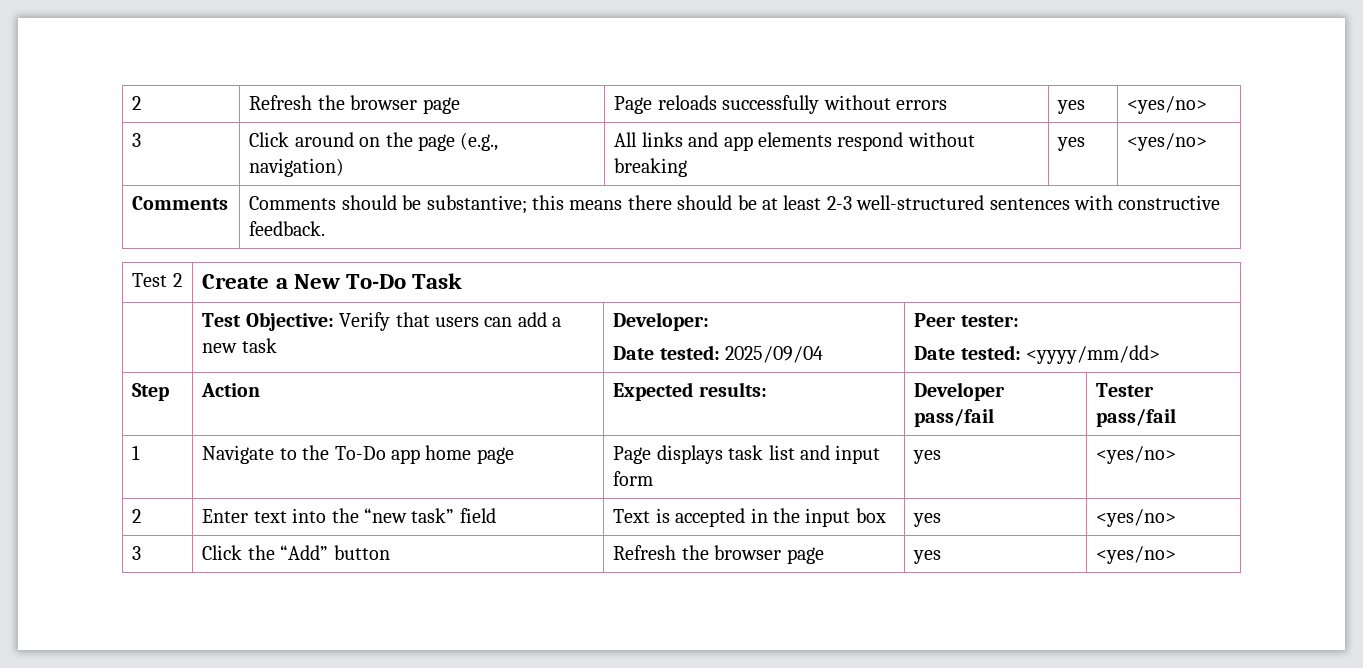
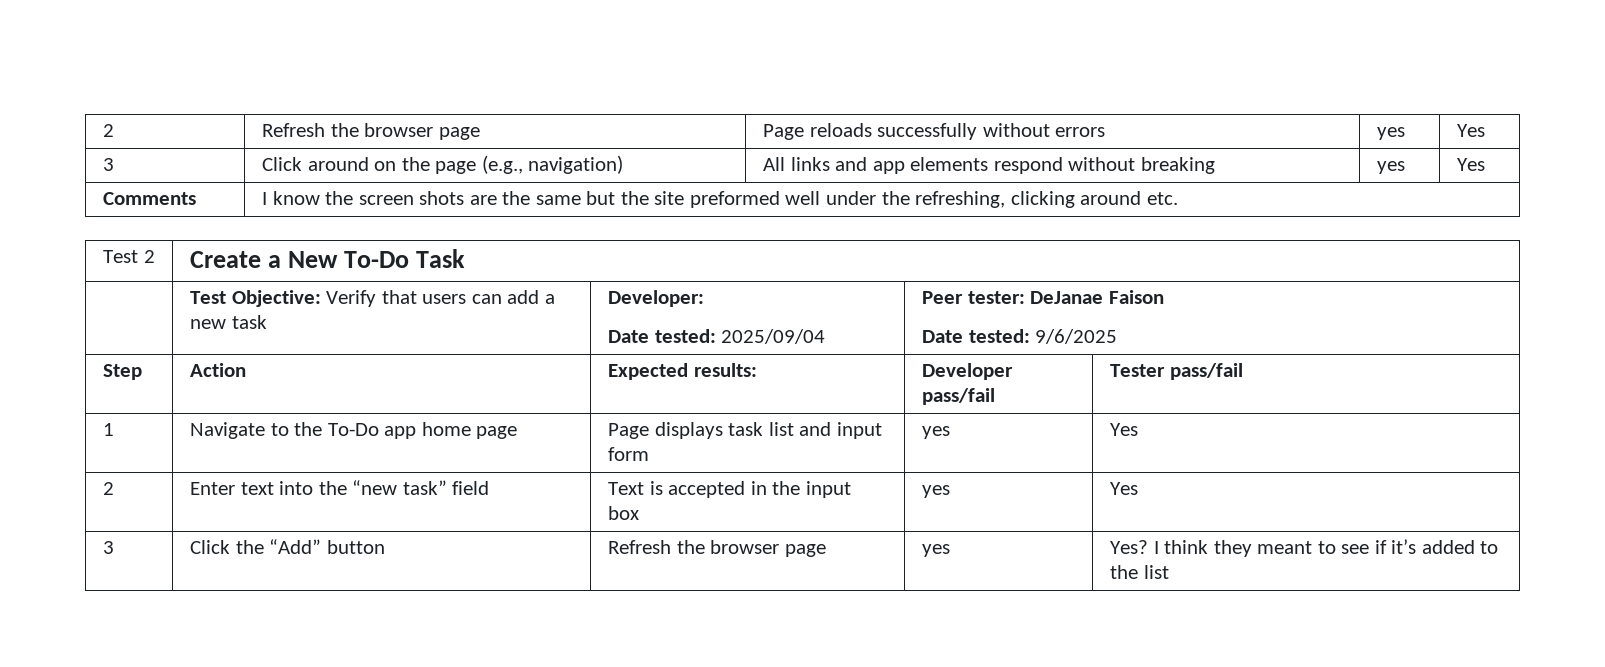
[1127,96,1208,114] <yes/no> -> [1457,124,1486,137] Yes
[1127,133,1208,151] <yes/no> -> [1457,158,1486,171] Yes
[249,195,1221,214] [249,221,326,236] Comments should be substantive; this means there should be at least 2-3 well-structured sentences with constructive feedback. -> [262,191,1178,208] I know the screen shots are the same but the site preformed well under the refreshing, clicking around etc.
[914,345,1161,364] // Date tested: <yyyy/mm/dd> -> [1030,290,1164,304] [922,329,1118,344] DeJanae Faison // Date tested: 9/6/2025
[1096,446,1177,464] <yes/no> -> [1110,423,1139,436] Yes
[1096,509,1177,527] <yes/no> -> [1110,482,1139,495] Yes
[1096,546,1177,564] <yes/no> -> [1110,539,1499,557] [1110,565,1169,579] Yes? I think they meant to see if it’s added to the list

